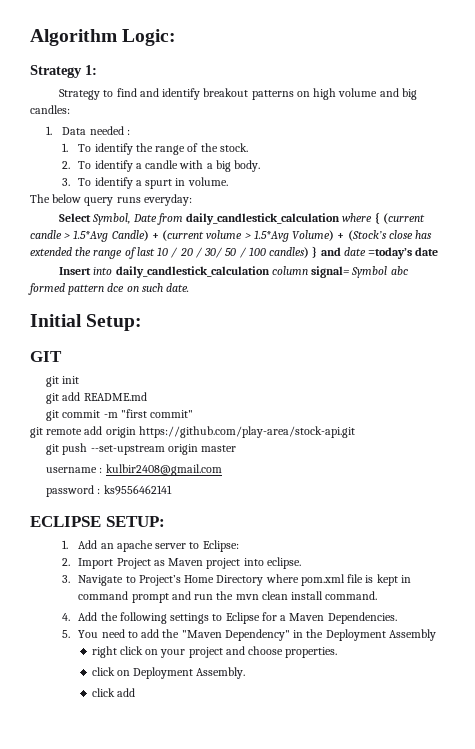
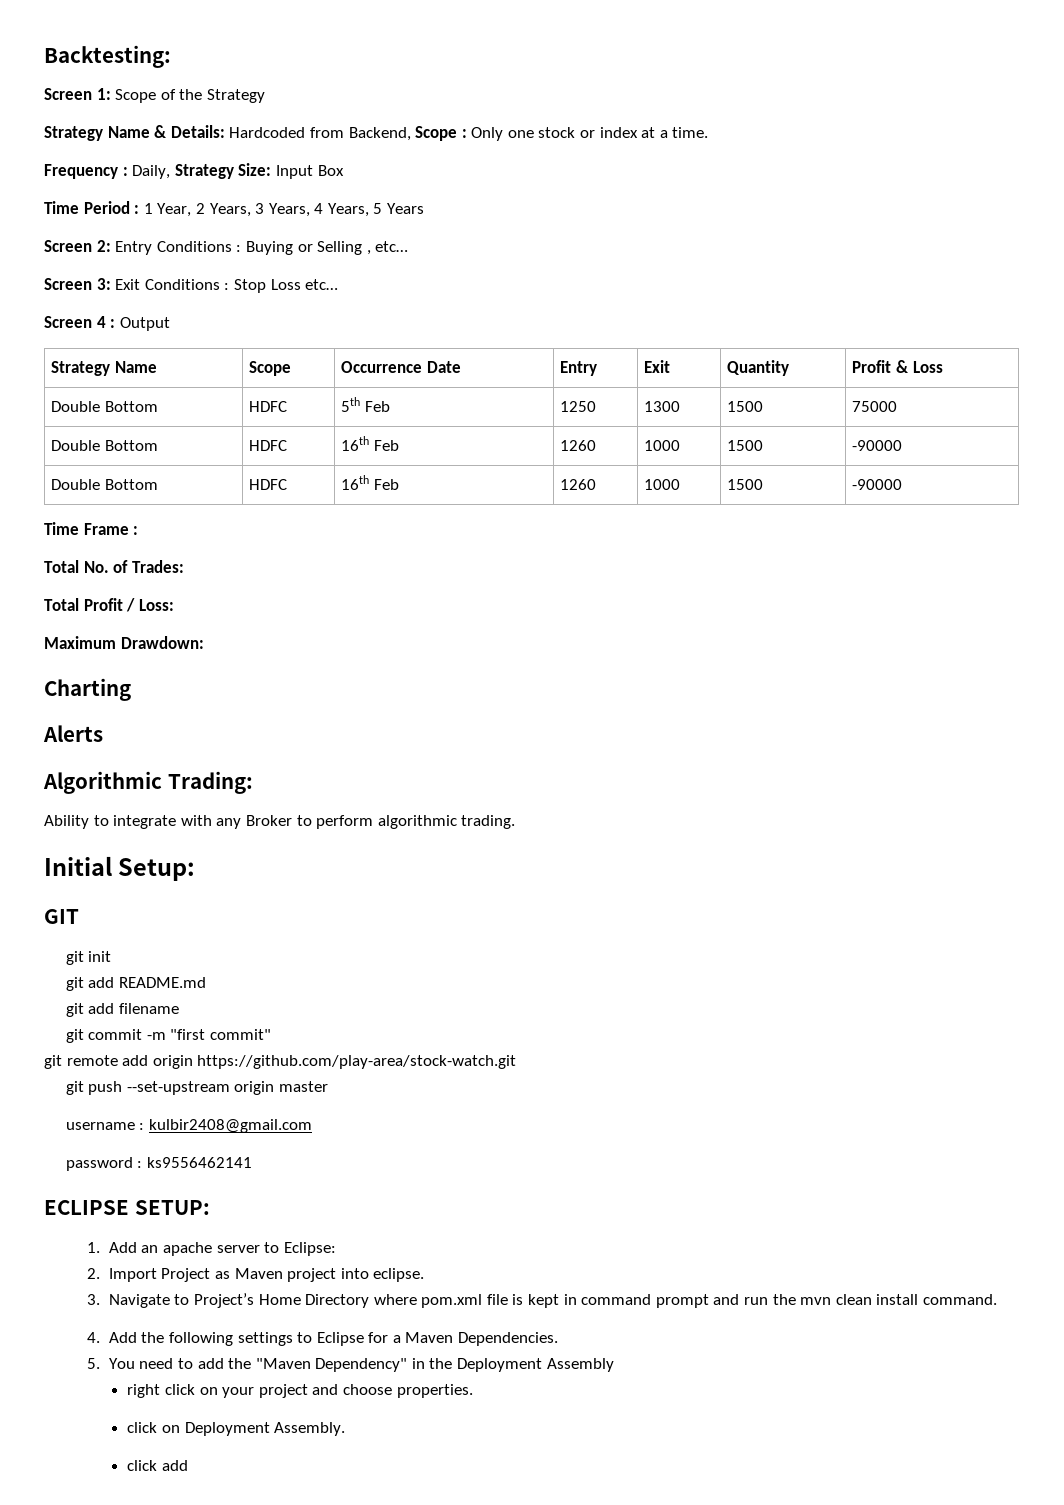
[30,29,177,46] [30,65,97,78] [59,88,417,100] [30,105,70,114] [46,126,130,135] [62,143,248,155] [62,160,261,172] [62,177,228,189] [30,194,192,206] [59,212,425,225] [30,230,433,242] [30,246,439,259] [59,266,408,278] [28,283,190,295] Algorithm Logic: // Strategy 1: // Strategy to find and identify breakout patterns on high volume and big candles: // 1. Data needed : // 1. To identify the range of the stock. // 2. To identify a candle with a big body. // 3. To identify a spurt in volume. // The below query runs everyday: // Select Symbol, Date from daily_candlestick_calculation where { (current candle > 1.5*Avg Candle) + (current volume > 1.5*Avg Volume) + (Stock’s close has extended the range of last 10 / 20 / 30/ 50 / 100 candles) } and date =today’s date // Insert into daily_candlestick_calculation column signal= Symbol abc formed pattern dce on such date. -> [44,45,171,68] [44,88,265,103] [44,125,709,141] [44,163,344,179] [44,201,425,217] [44,240,409,255] [44,278,339,293] [44,316,170,331] [51,361,157,376] [249,361,292,376] [341,361,461,373] [560,361,598,376] [644,360,671,373] [727,360,790,376] [852,360,943,373] [51,401,158,412] [249,401,288,412] [341,397,390,412] [560,401,597,412] [644,401,681,412] [727,401,764,412] [852,401,898,412] [51,440,158,451] [249,440,288,451] [341,436,399,451] [560,440,597,451] [644,440,681,451] [727,440,764,451] [852,440,903,451] [51,479,158,490] [249,479,288,490] [341,475,399,490] [560,479,597,490] [644,479,681,490] [727,479,764,490] [852,479,903,490] [44,522,139,535] [44,560,184,573] [44,598,174,612] [44,636,204,649] [44,678,131,701] [43,725,103,742] [43,771,253,794] [44,815,516,829] Backtesting: // Screen 1: Scope of the Strategy // Strategy Name & Details: Hardcoded from Backend, Scope : Only one stock or index at a time. // Frequency : Daily, Strategy Size: Input Box // Time Period : 1 Year, 2 Years, 3 Years, 4 Years, 5 Years // Screen 2: Entry Conditions : Buying or Selling , etc… // Screen 3: Exit Conditions : Stop Loss etc… // Screen 4 : Output // Strategy Name | Scope | Occurrence Date | Entry | Exit | Quantity | Profit & Loss // Double Bottom | HDFC | 5th Feb | 1250 | 1300 | 1500 | 75000 // Double Bottom | HDFC | 16th Feb | 1260 | 1000 | 1500 | -90000 // Double Bottom | HDFC | 16th Feb | 1260 | 1000 | 1500 | -90000 // Time Frame : // Total No. of Trades: // Total Profit / Loss: // Maximum Drawdown: // Charting // Alerts // Algorithmic Trading: // Ability to integrate with any Broker to perform algorithmic trading.
(147, 396) none -> [65,1003,179,1017] // git add filename
[138,426,355,438] https://github.com/play-area/stock-api.git -> [197,1055,517,1069] https://github.com/play-area/stock-watch.git

